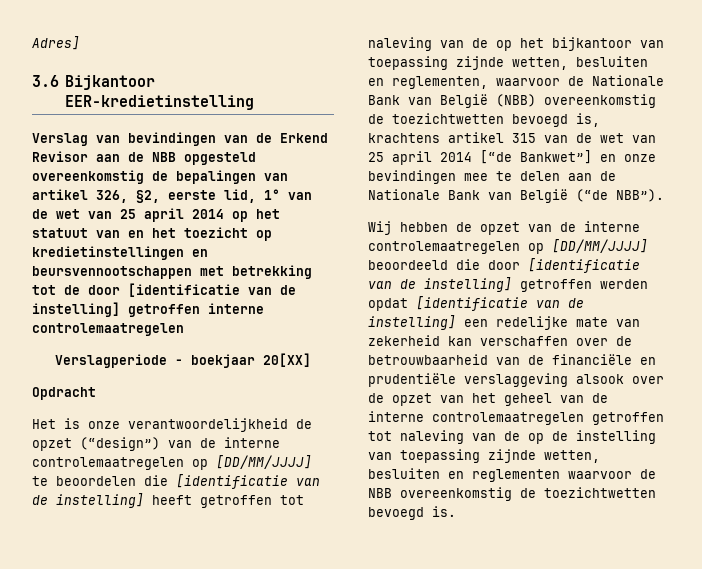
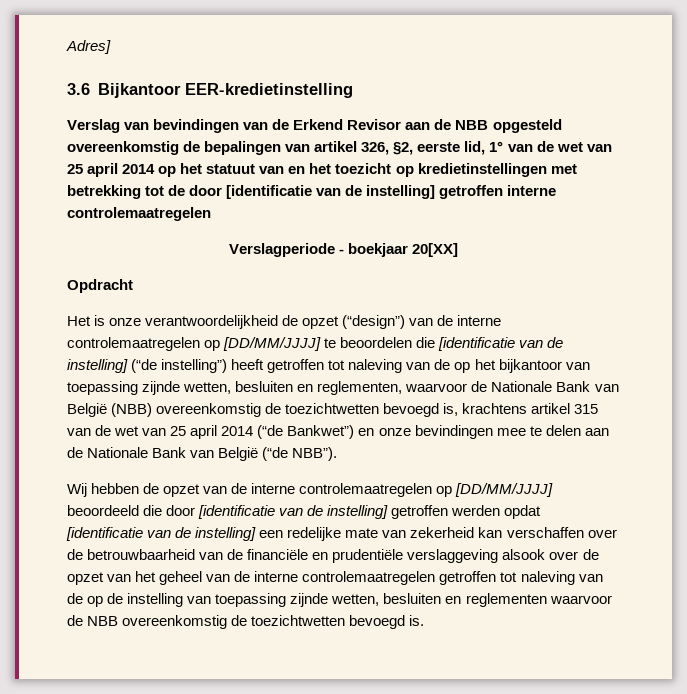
[192,249,208,257] [32,266,192,279] en beursvennootschappen -> (547, 170) none
(144, 500) none -> [131,359,228,373] (“de instelling”)
[480,150,592,164] [“de Bankwet”] -> [257,425,355,439] (“de Bankwet”)

